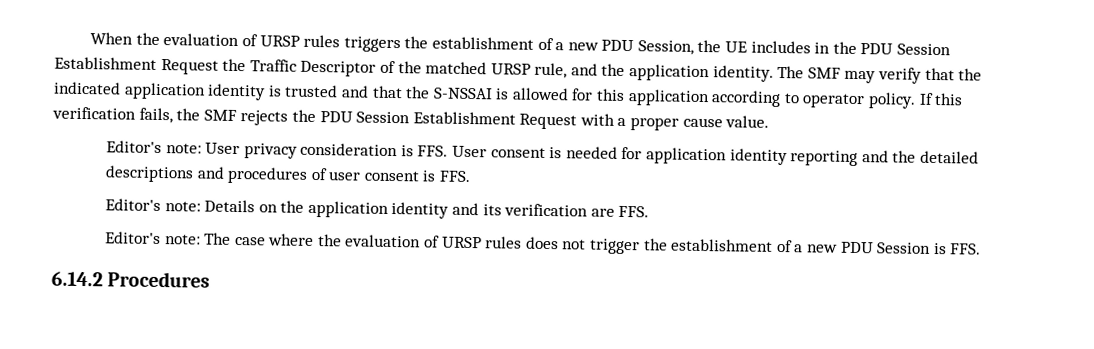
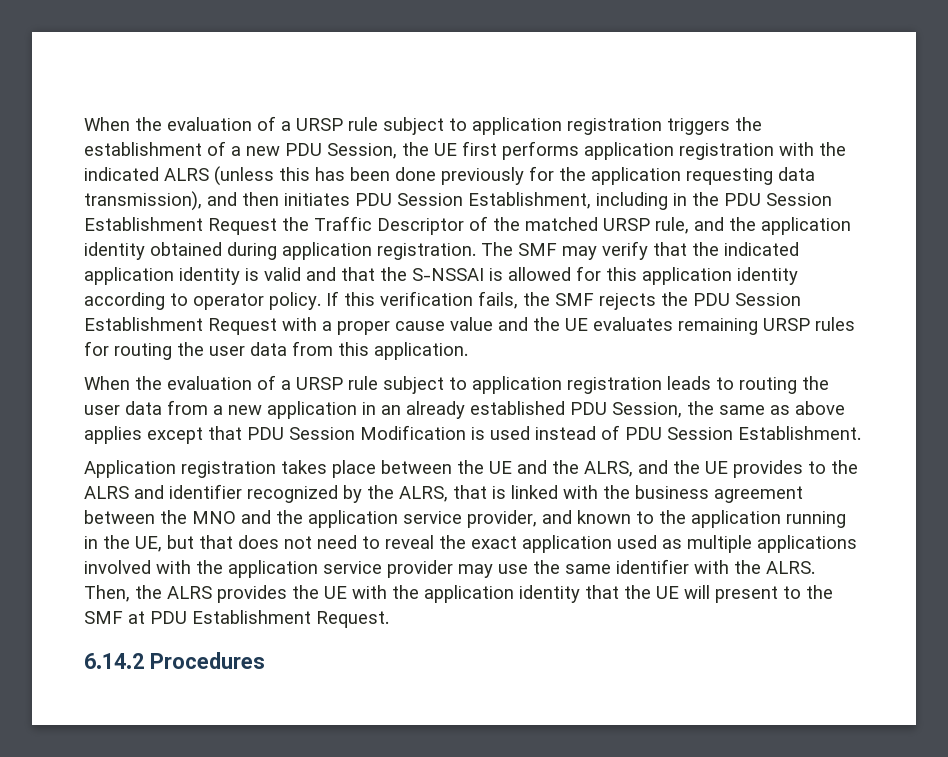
[90,32,341,48] When the evaluation of URSP rules -> [84,116,662,135] When the evaluation of a URSP rule subject to application registration
[750,40,811,54] includes -> [462,141,846,160] [84,166,815,186] [84,191,668,211] first performs application registration with the indicated ALRS (unless this has been done previously for the application requesting data transmission), and then initiates PDU Session Establishment, including
[712,65,774,82] identity. -> [84,242,476,260] identity obtained during application registration.
[284,84,339,98] trusted -> [264,267,301,281] valid
(710, 98) none -> [737,267,798,285] identity
[725,115,770,128] [105,140,979,167] [104,165,472,184] [104,198,650,219] [104,231,982,255] value. // Editor's note: User privacy consideration is FFS. User consent is needed for application identity reporting and the detailed descriptions and procedures of user consent is FFS. // Editor's note: Details on the application identity and its verification are FFS. // Editor's note: The case where the evaluation of URSP rules does not trigger the establishment of a new PDU Session is FFS. -> [450,317,855,335] [84,341,468,360] [84,375,829,394] [84,400,845,419] [84,425,861,444] [84,460,858,478] [84,484,803,503] [84,510,846,528] [84,535,857,553] [84,559,815,578] [84,585,833,603] [84,610,389,628] value and the UE evaluates remaining URSP rules for routing the user data from this application. // When the evaluation of a URSP rule subject to application registration leads to routing the user data from a new application in an already established PDU Session, the same as above applies except that PDU Session Modification is used instead of PDU Session Establishment. // Application registration takes place between the UE and the ALRS, and the UE provides to the ALRS and identifier recognized by the ALRS, that is linked with the business agreement between the MNO and the application service provider, and known to the application running in the UE, but that does not need to reveal the exact application used as multiple applications involved with the application service provider may use the same identifier with the ALRS. Then, the ALRS provides the UE with the application identity that the UE will present to the SMF at PDU Establishment Request.

